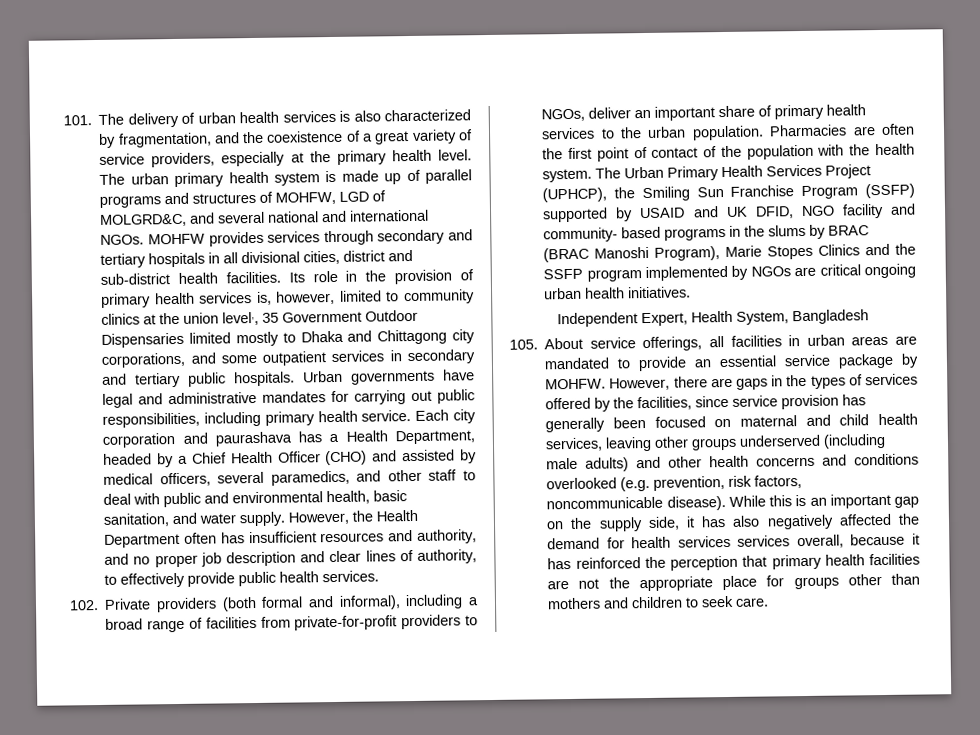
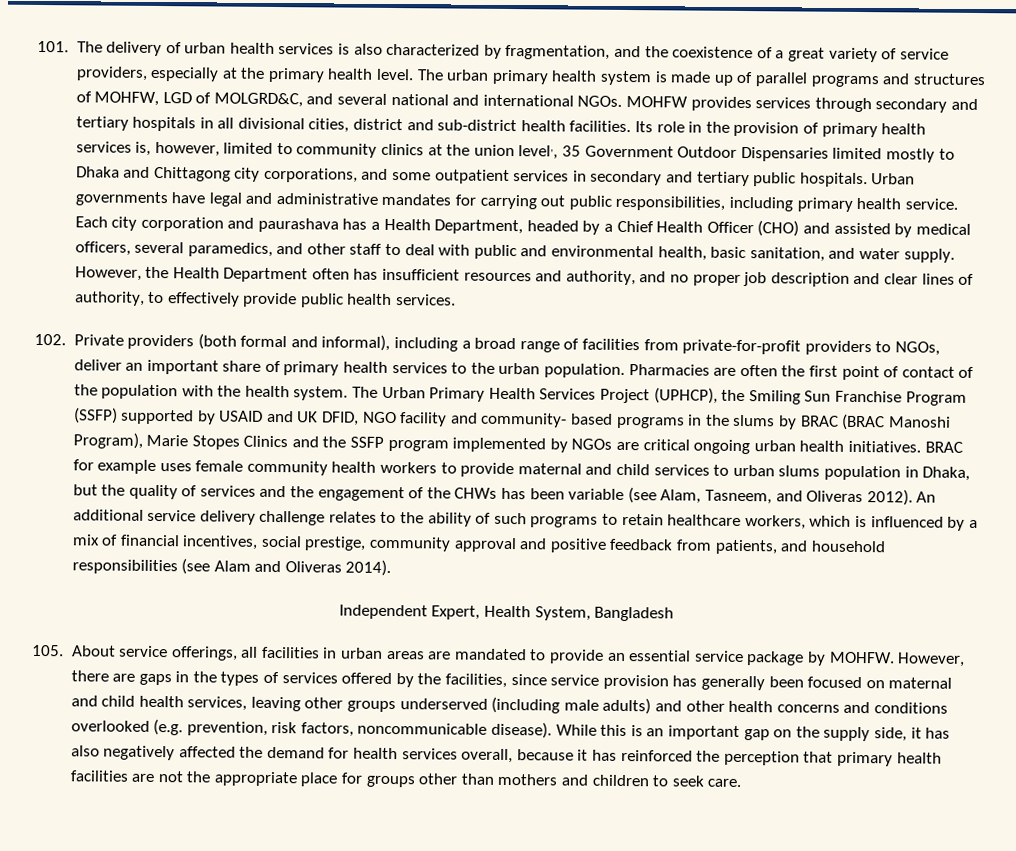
(692, 292) none -> [924,441,963,453] [72,459,971,481] [72,484,937,506] [72,509,978,531] [71,534,886,555] [71,558,392,577] BRAC for example uses female community health workers to provide maternal and child services to urban slums population in Dhaka, but the quality of services and the engagement of the CHWs has been variable (see Alam, Tasneem, and Oliveras 2012). An additional service delivery challenge relates to the ability of such programs to retain healthcare workers, which is influenced by a mix of financial incentives, social prestige, community approval and positive feedback from patients, and household responsibilities (see Alam and Oliveras 2014).
[737,535,791,547] services -> (458, 754) none

